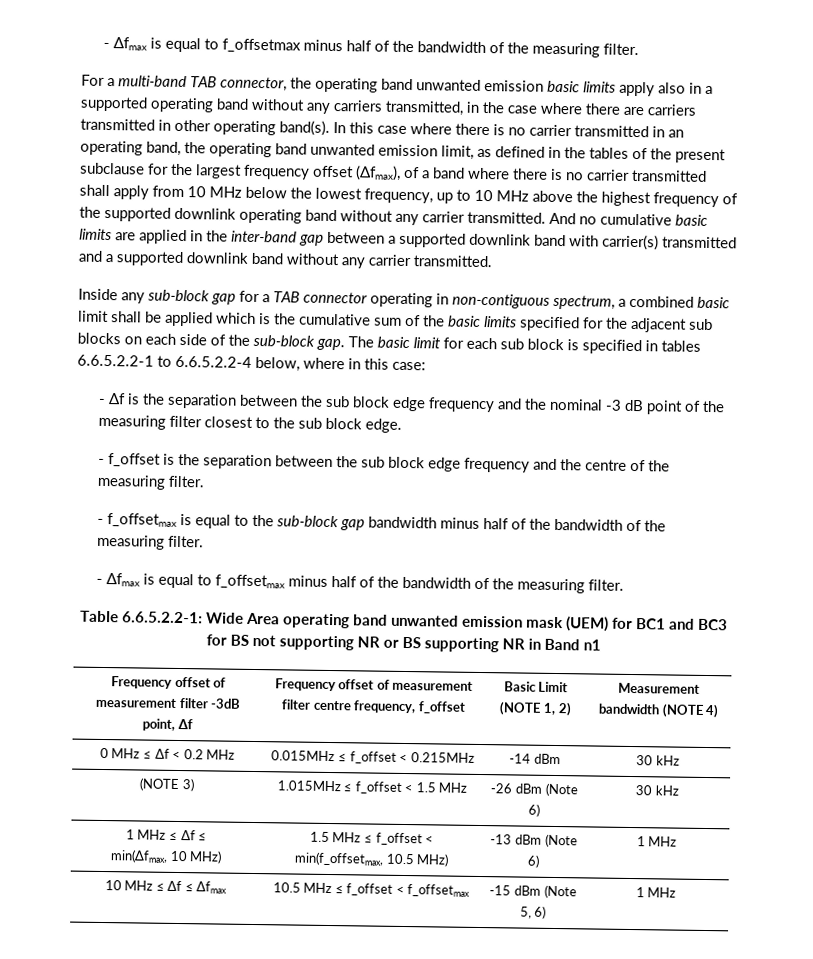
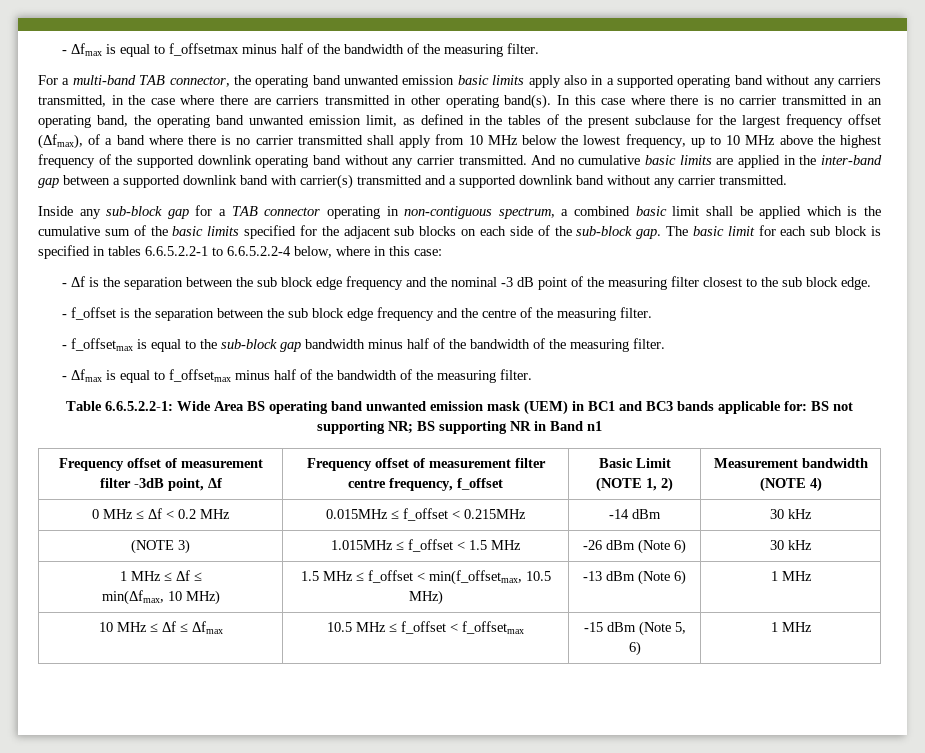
(280, 618) none -> [247,401,265,411] BS
[612,617,633,630] for -> [572,401,584,411] in
[205,634,227,646] for -> [677,401,807,414] bands applicable for:
[356,636,399,648] NR or -> [388,421,413,434] NR;

